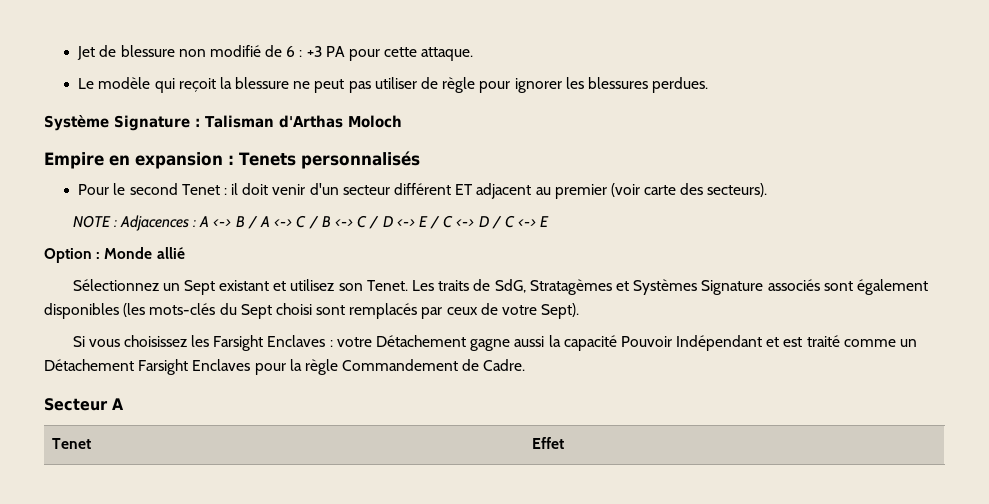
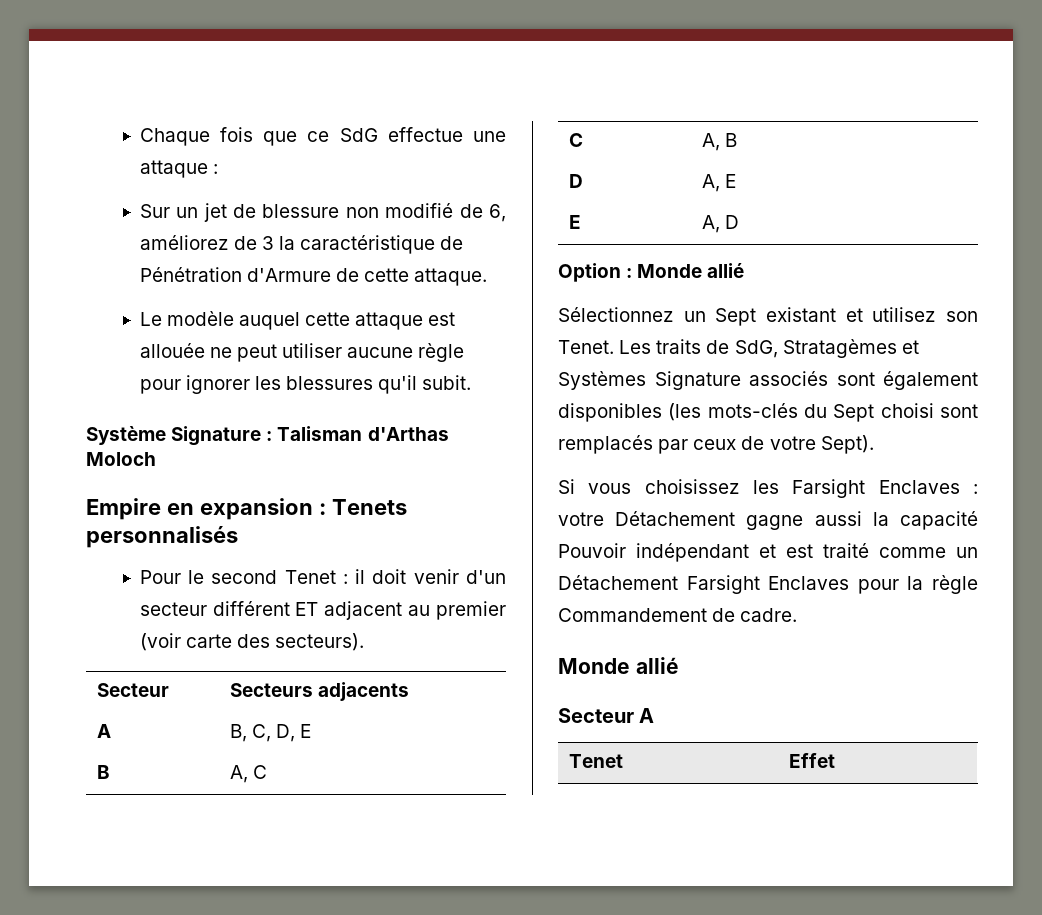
[77,46,96,60] Jet -> [139,127,506,146] [139,160,218,178] [139,203,227,222] Chaque fois que ce SdG effectue une attaque : // Sur un jet
[286,46,474,61] [78,77,439,93] 6 : +3 PA pour cette attaque. // Le modèle qui reçoit la blessure ne peut pas utiliser de -> [489,204,506,222] [139,235,464,254] [139,267,488,286] [139,311,456,330] [139,343,414,362] 6, améliorez de 3 la caractéristique de Pénétration d'Armure de cette attaque. // Le modèle auquel cette attaque est allouée ne peut utiliser aucune
[652,77,709,93] perdues. -> [378,375,472,394] qu'il subit.
[72,215,550,231] // NOTE : Adjacences : A <-> B / A <-> C / B <-> C / D <-> E / C <-> D / C <-> E -> [97,683,170,697] [230,682,410,701] [97,724,112,738] [230,724,312,742] [97,765,111,779] [230,765,268,783] [569,133,584,147] [702,133,738,151] [569,174,584,188] [702,174,737,192] [569,215,582,229] [702,215,740,233] // Secteur | Secteurs adjacents // A | B, C, D, E // B | A, C // C | A, B // D | A, E // E | A, D
[676,335,763,351] Indépendant -> [636,543,749,562] indépendant
[483,359,526,371] Cadre. -> [740,608,798,622] [558,657,679,674] cadre. // Monde allié

